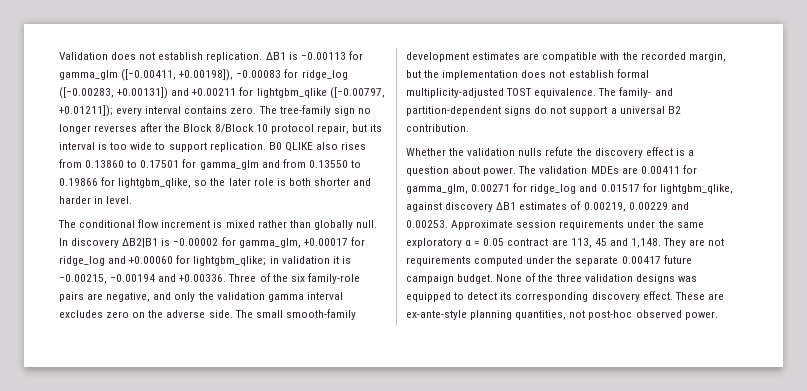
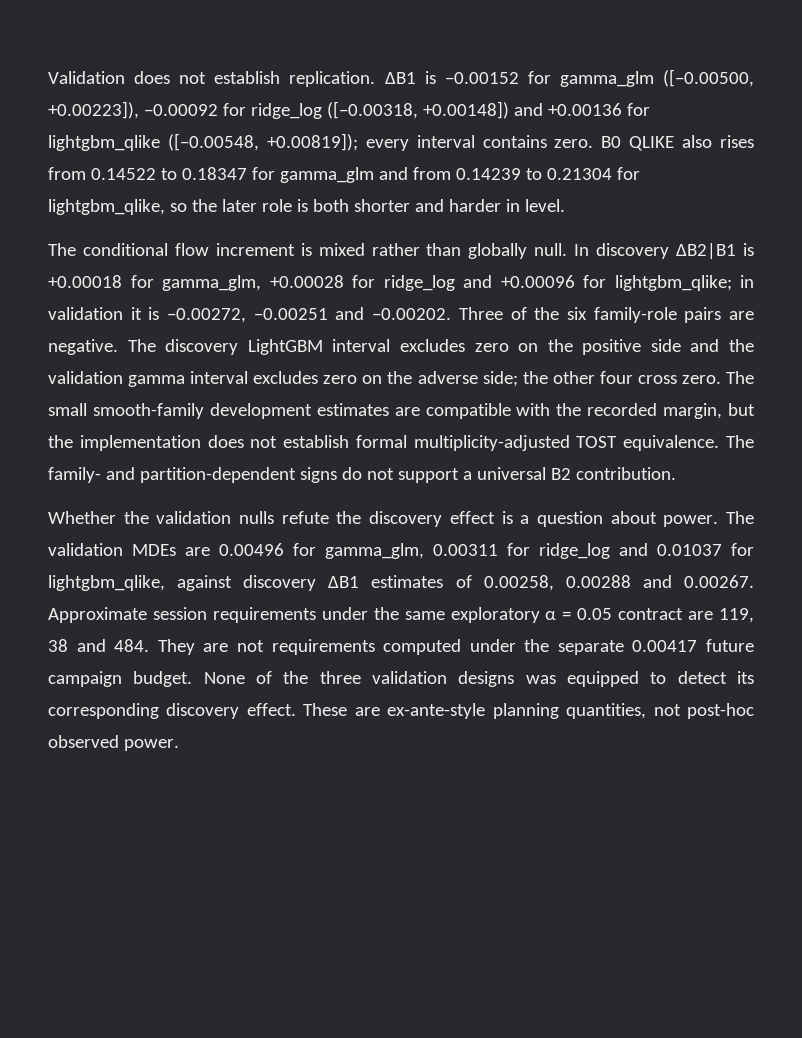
[300,51,363,60] [59,69,348,81] [59,87,385,99] [59,105,371,117] [59,123,383,134] [59,142,266,152] −0.00113 for gamma_glm ([−0.00411, +0.00198]), −0.00083 for ridge_log ([−0.00283, +0.00131]) and +0.00211 for lightgbm_qlike ([−0.00797, +0.01211]); every interval contains zero. The tree-family sign no longer reverses after the Block 8/Block 10 protocol repair, but its interval is too wide to support replication. -> [444,69,755,87] [48,101,650,119] [48,133,594,151] −0.00152 for gamma_glm ([−0.00500, +0.00223]), −0.00092 for ridge_log ([−0.00318, +0.00148]) and +0.00136 for lightgbm_qlike ([−0.00548, +0.00819]); every interval contains zero.
[85,160,180,168] 0.13860 to 0.17501 -> [90,167,247,180] 0.14522 to 0.18347
[308,160,361,168] [59,178,98,186] 0.13550 to 0.19866 -> [455,168,612,180] 0.14239 to 0.21304
[173,237,365,248] [59,256,174,266] −0.00002 for gamma_glm, +0.00017 for ridge_log and +0.00060 -> [48,275,575,291] +0.00018 for gamma_glm, +0.00028 for ridge_log and +0.00096
[59,274,227,284] −0.00215, −0.00194 and +0.00336. -> [167,307,452,323] −0.00272, −0.00251 and −0.00202.
[106,292,196,302] negative, and only -> [48,339,720,355] negative. The discovery LightGBM interval excludes zero on the positive side and
[208,310,233,318] side. -> [482,371,721,387] side; the other four cross zero.
[640,165,697,174] [406,183,640,194] 0.00411 for gamma_glm, 0.00271 for ridge_log and 0.01517 -> [219,543,722,559] 0.00496 for gamma_glm, 0.00311 for ridge_log and 0.01037
[583,202,689,212] [406,220,448,228] 0.00219, 0.00229 and 0.00253. -> [483,575,754,591] 0.00258, 0.00288 and 0.00267.
[570,238,661,248] 113, 45 and 1,148. -> [718,608,754,623] [48,639,150,652] 119, 38 and 484.

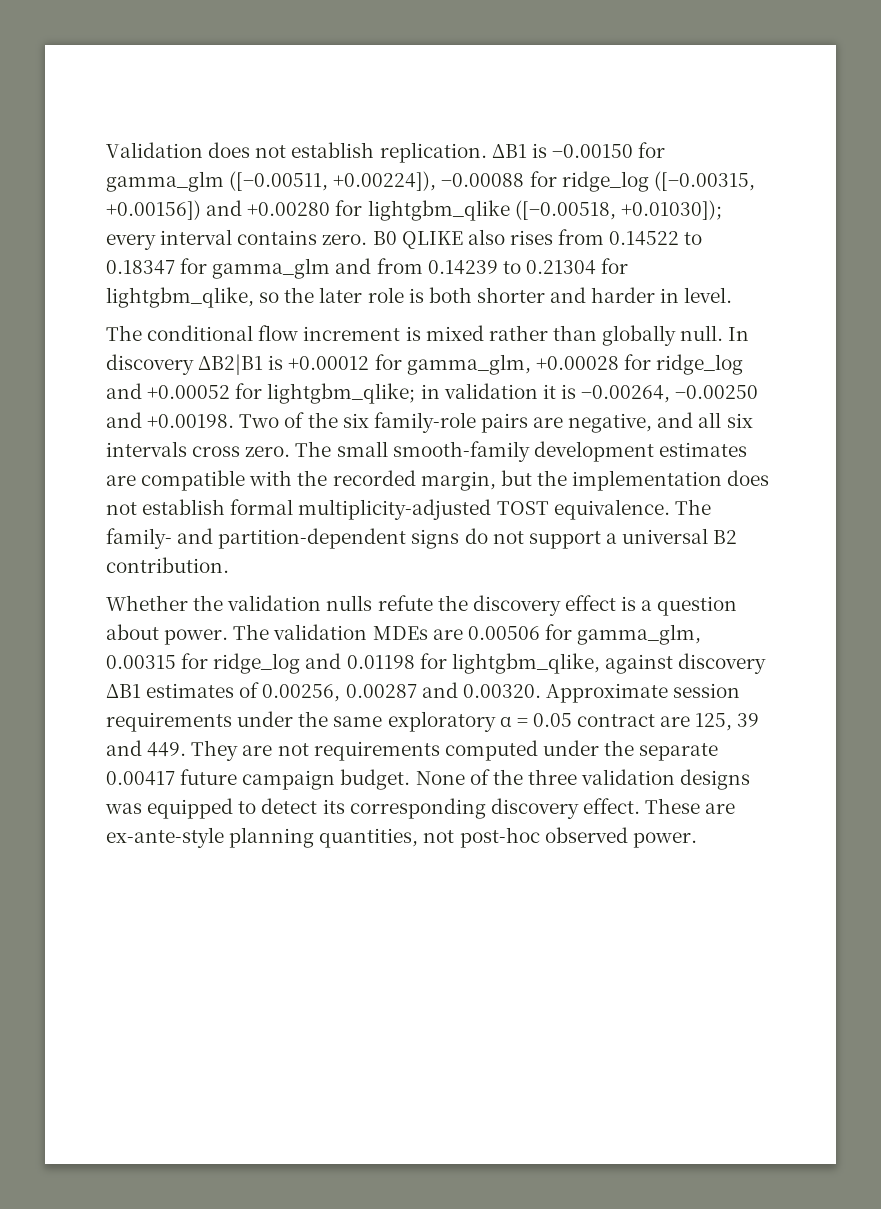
[444,69,755,87] [48,101,650,119] [48,133,358,151] −0.00152 for gamma_glm ([−0.00500, +0.00223]), −0.00092 for ridge_log ([−0.00318, +0.00148]) and +0.00136 for lightgbm_qlike ([−0.00548, +0.00819]); -> [551,142,666,158] [106,171,755,192] [106,200,722,221] −0.00150 for gamma_glm ([−0.00511, +0.00224]), −0.00088 for ridge_log ([−0.00315, +0.00156]) and +0.00280 for lightgbm_qlike ([−0.00518, +0.01030]);
[48,275,122,288] +0.00018 -> [288,356,370,370] +0.00012
[500,275,575,288] +0.00096 -> [147,385,231,399] +0.00052
[167,307,503,323] −0.00272, −0.00251 and −0.00202. Three -> [581,385,759,403] [106,412,280,428] −0.00264, −0.00250 and +0.00198. Two
[48,339,754,355] [48,371,633,387] negative. The discovery LightGBM interval excludes zero on the positive side and the validation gamma interval excludes zero on the adverse side; the other four -> [568,412,753,433] [106,441,187,457] negative, and all six intervals
[219,543,722,559] 0.00496 for gamma_glm, 0.00311 for ridge_log and 0.01037 -> [467,624,702,645] [106,653,415,674] 0.00506 for gamma_glm, 0.00315 for ridge_log and 0.01198
[483,575,754,591] 0.00258, 0.00288 and 0.00267. -> [262,682,541,702] 0.00256, 0.00287 and 0.00320.
[718,608,754,623] [48,639,150,652] 119, 38 and 484. -> [695,713,760,731] [106,740,187,757] 125, 39 and 449.

